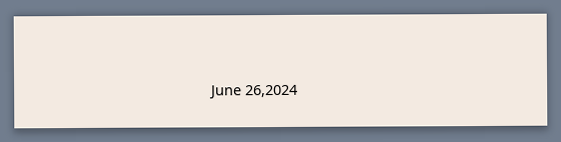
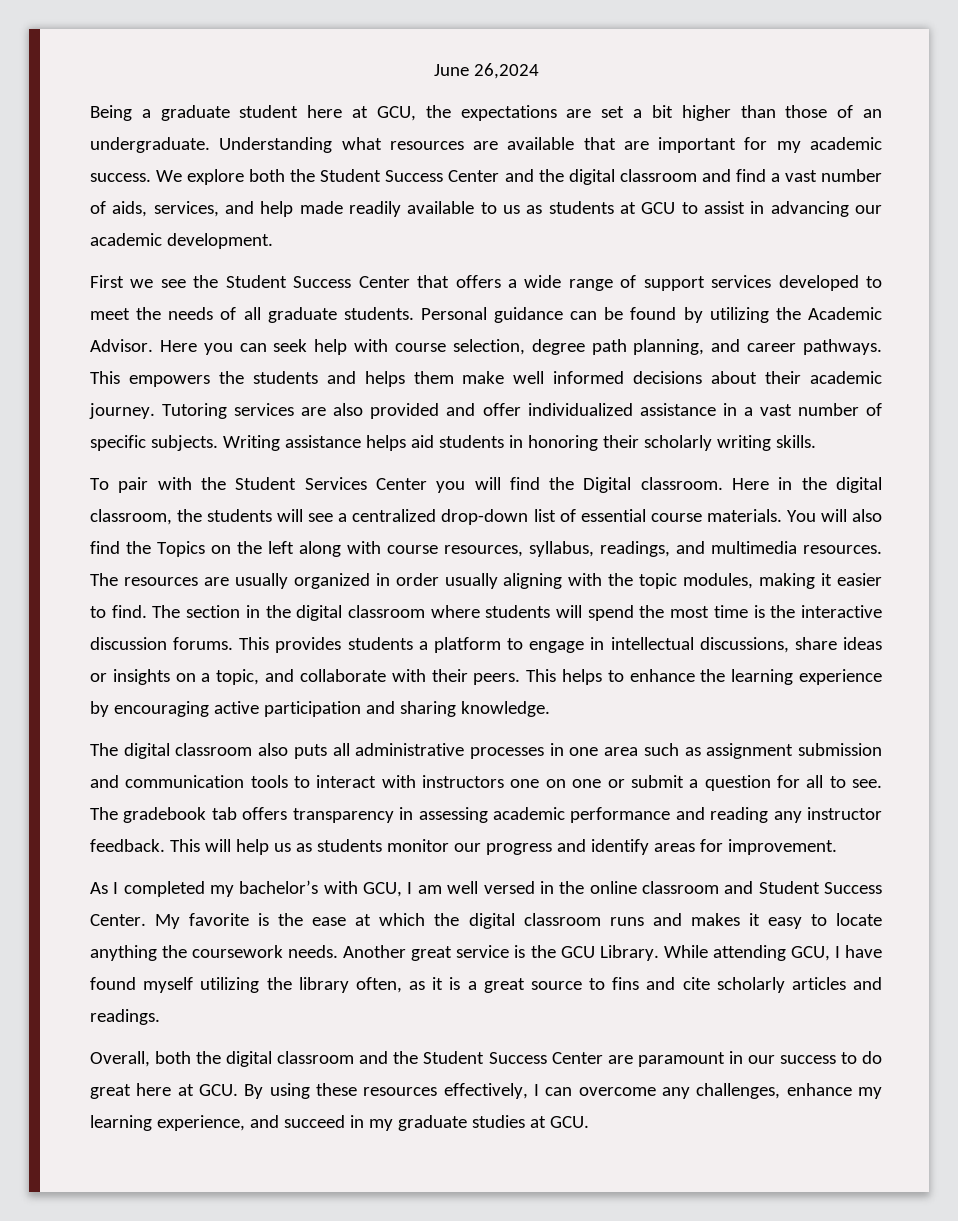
(298, 91) none -> [90,105,883,121] [90,137,882,153] [90,169,882,185] [90,201,883,217] [90,233,273,249] [90,275,882,291] [90,307,882,323] [90,339,883,355] [90,371,882,387] [89,403,882,419] [90,435,816,451] [90,477,882,493] [90,509,882,525] [90,541,882,557] [90,573,882,589] [90,605,883,621] [90,637,882,653] [90,669,882,685] [90,701,550,717] [90,743,882,759] [90,775,883,791] [90,807,882,823] [90,839,837,855] [90,880,883,897] [90,913,882,929] [90,945,883,961] [90,977,882,993] [90,1009,160,1025] [90,1051,882,1067] [90,1083,882,1099] [90,1115,589,1131] // Being a graduate student here at GCU, the expectations are set a bit higher than those of an undergraduate. Understanding what resources are available that are important for my academic success. We explore both the Student Success Center and the digital classroom and find a vast number of aids, services, and help made readily available to us as students at GCU to assist in advancing our academic development. // First we see the Student Success Center that offers a wide range of support services developed to meet the needs of all graduate students. Personal guidance can be found by utilizing the Academic Advisor. Here you can seek help with course selection, degree path planning, and career pathways. This empowers the students and helps them make well informed decisions about their academic journey. Tutoring services are also provided and offer individualized assistance in a vast number of specific subjects. Writing assistance helps aid students in honoring their scholarly writing skills. // To pair with the Student Services Center you will find the Digital classroom. Here in the digital classroom, the students will see a centralized drop-down list of essential course materials. You will also find the Topics on the left along with course resources, syllabus, readings, and multimedia resources. The resources are usually organized in order usually aligning with the topic modules, making it easier to find. The section in the digital classroom where students will spend the most time is the interactive discussion forums. This provides students a platform to engage in intellectual discussions, share ideas or insights on a topic, and collaborate with their peers. This helps to enhance the learning experience by encouraging active participation and sharing knowledge. // The digital classroom also puts all administrative processes in one area such as assignment submission and communication tools to interact with instructors one on one or submit a question for all to see. The gradebook tab offers transparency in assessing academic performance and reading any instructor feedback. This will help us as students monitor our progress and identify areas for improvement. // As I completed my bachelor’s with GCU, I am well versed in the online classroom and Student Success Center. My favorite is the ease at which the digital classroom runs and makes it easy to locate anything the coursework needs. Another great service is the GCU Library. While attending GCU, I have found myself utilizing the library often, as it is a great source to fins and cite scholarly articles and readings. // Overall, both the digital classroom and the Student Success Center are paramount in our success to do great here at GCU. By using these resources effectively, I can overcome any challenges, enhance my learning experience, and succeed in my graduate studies at GCU.

